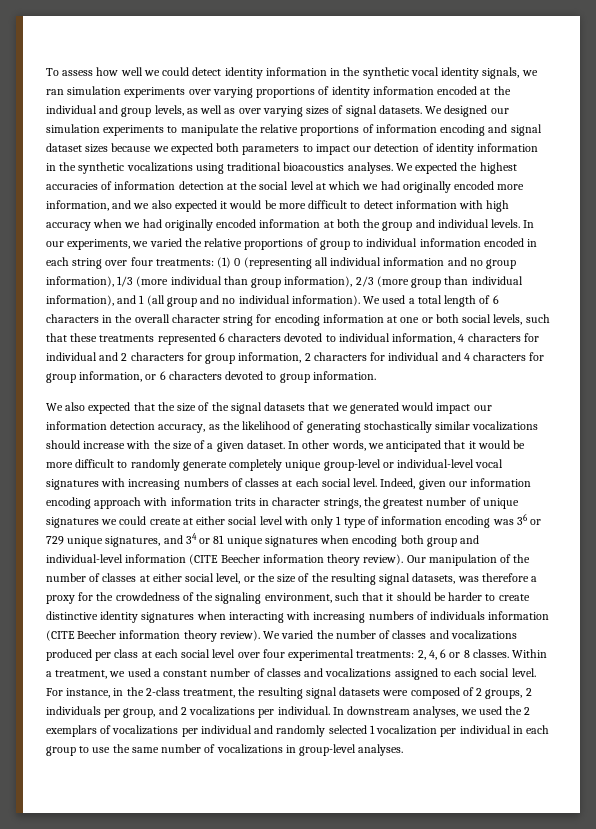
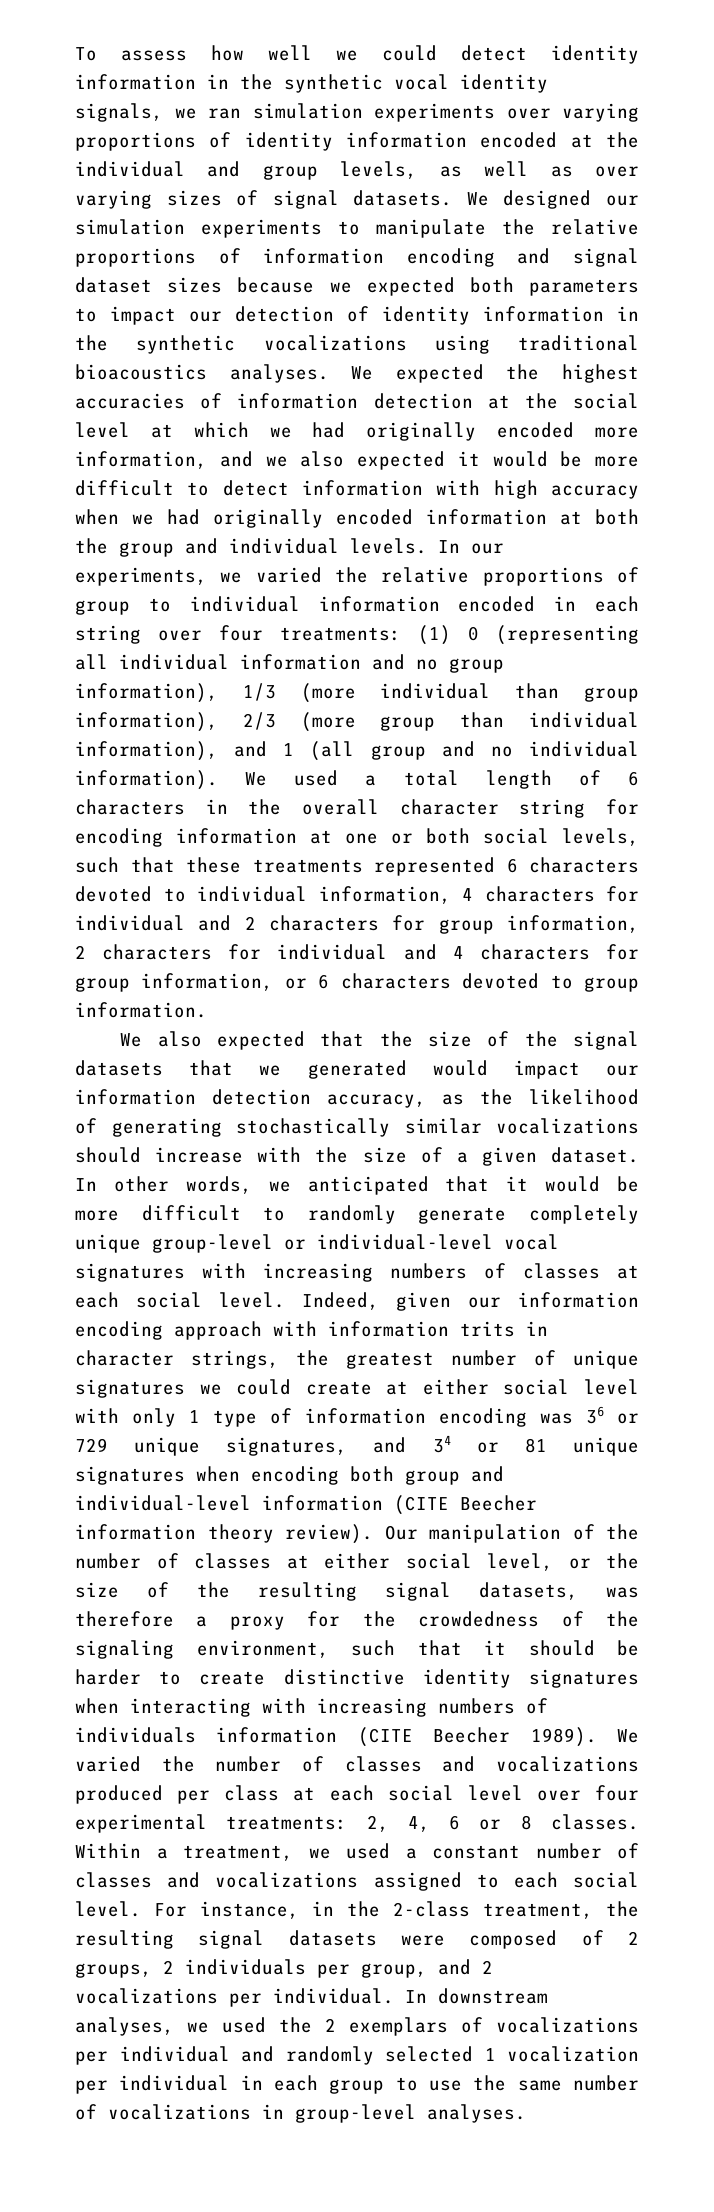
[119,630,260,642] information theory review). -> [530,1727,597,1747] 1989).

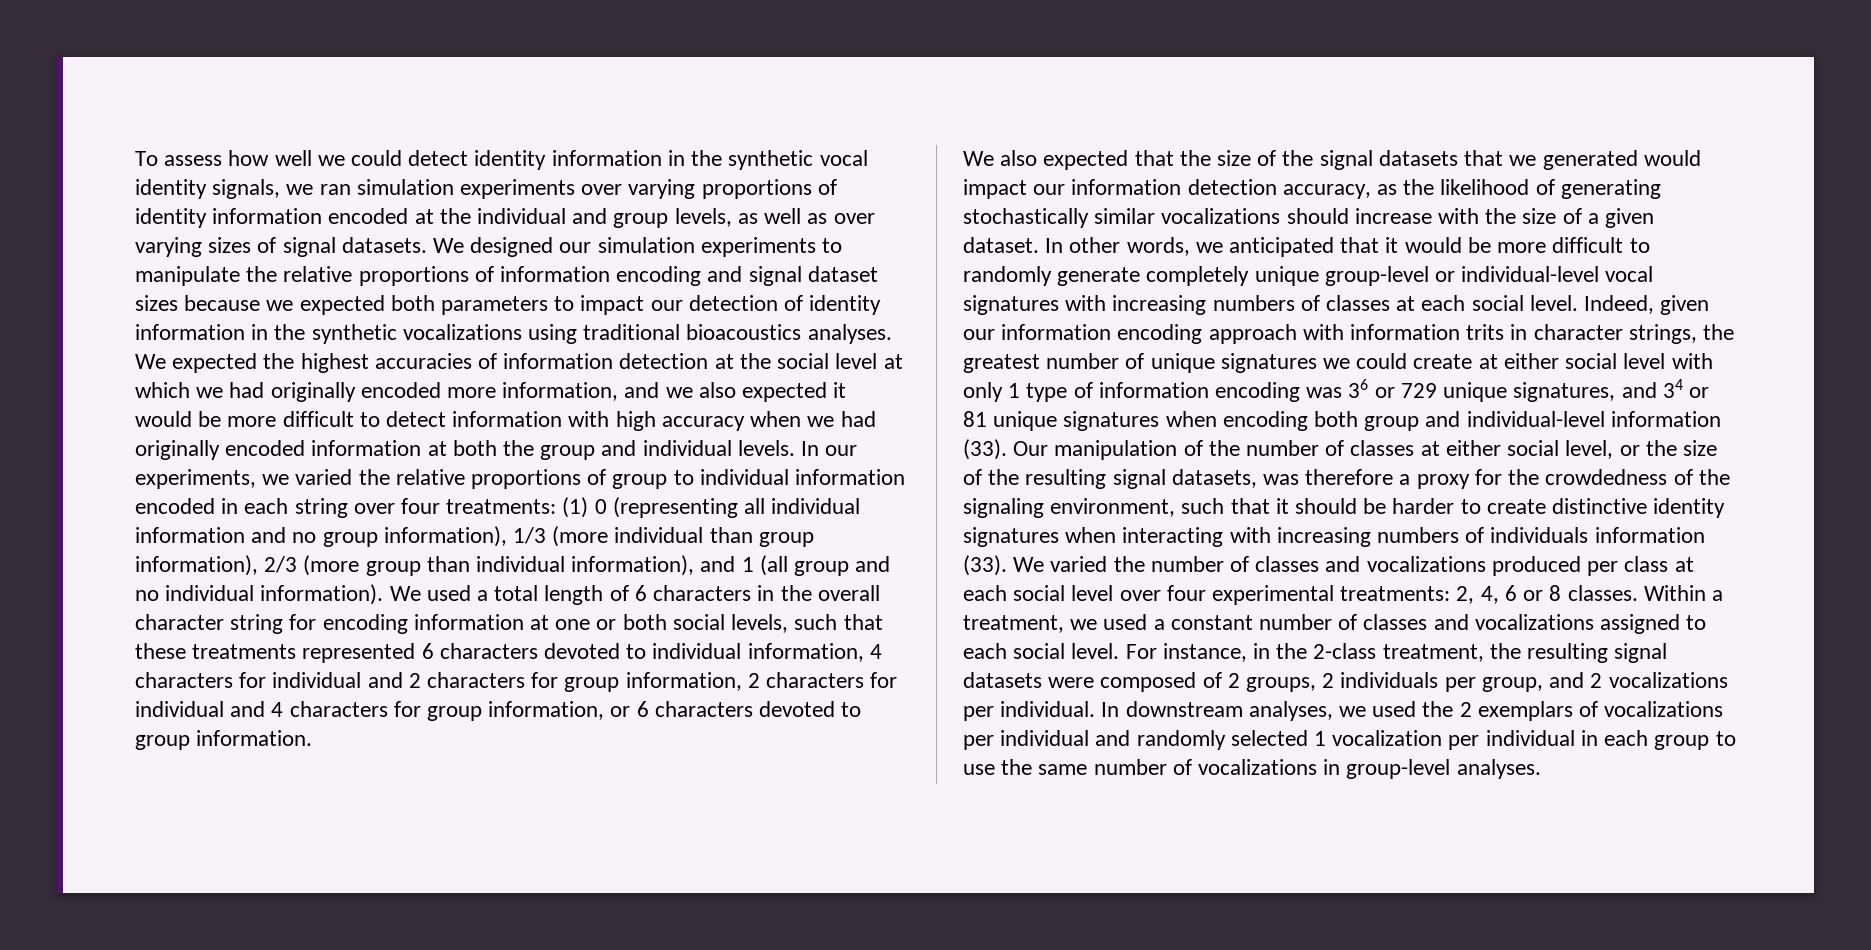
[394,1495,537,1515] [75,1524,373,1544] (CITE Beecher information theory review). -> [963,439,1007,460] (33).
[357,1727,597,1747] (CITE Beecher 1989). -> [963,555,1007,576] (33).

